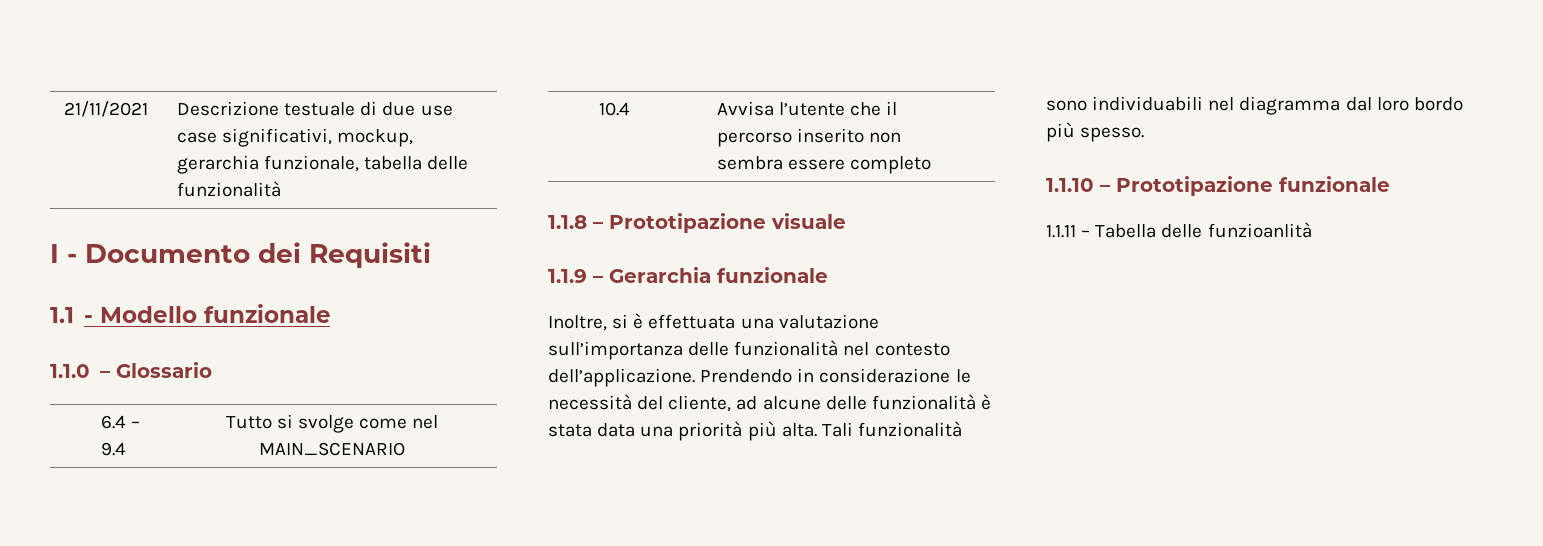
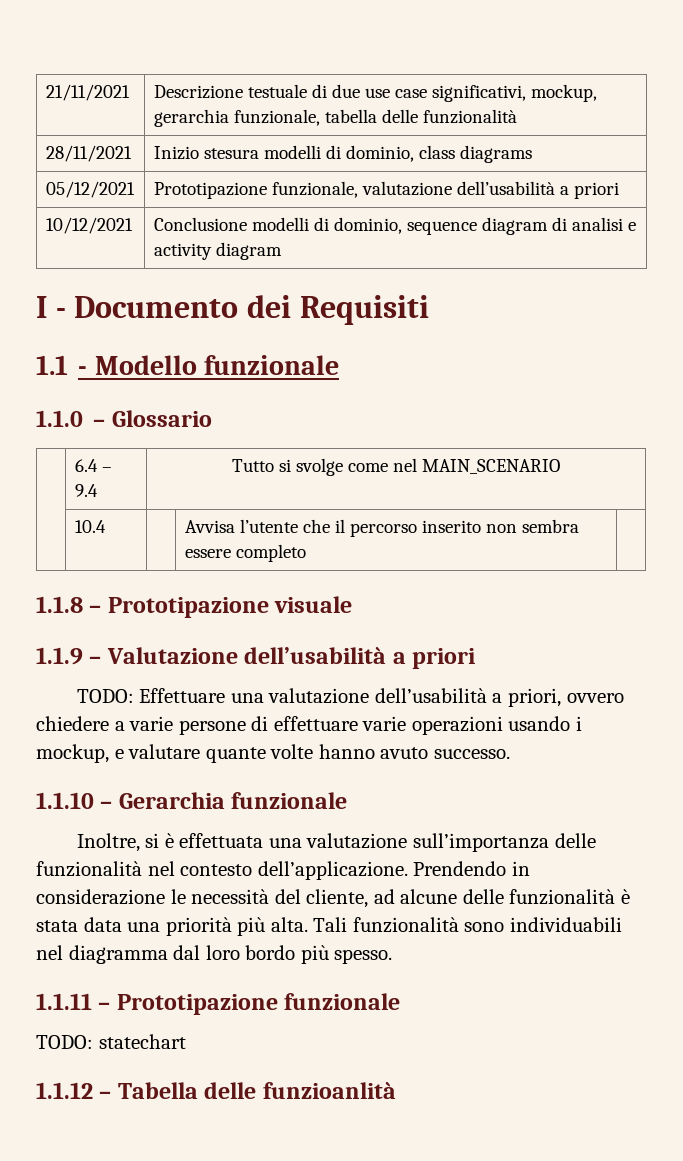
(282, 189) none -> [45,145,132,162] [153,145,532,163] [45,181,135,198] [153,181,619,199] [45,217,133,234] [153,217,636,235] [153,242,282,260] // 28/11/2021 | Inizio stesura modelli di dominio, class diagrams // 05/12/2021 | Prototipazione funzionale, valutazione dell’usabilità a priori // 10/12/2021 | Conclusione modelli di dominio, sequence diagram di analisi e activity diagram
(603, 279) none -> [106,647,477,669] [76,688,624,707] [36,716,582,735] [36,744,510,763] [36,792,113,809] Valutazione dell’usabilità a priori // TODO: Effettuare una valutazione dell’usabilità a priori, ovvero chiedere a varie persone di effettuare varie operazioni usando i mockup, e valutare quante volte hanno avuto successo. // 1.1.10 –
[1046,178,1094,192] 1.1.10 -> [36,993,92,1010] 1.1.11
[1046,225,1076,238] 1.1.11 -> [36,1034,186,1049] [36,1082,93,1099] TODO: statechart // 1.1.12

